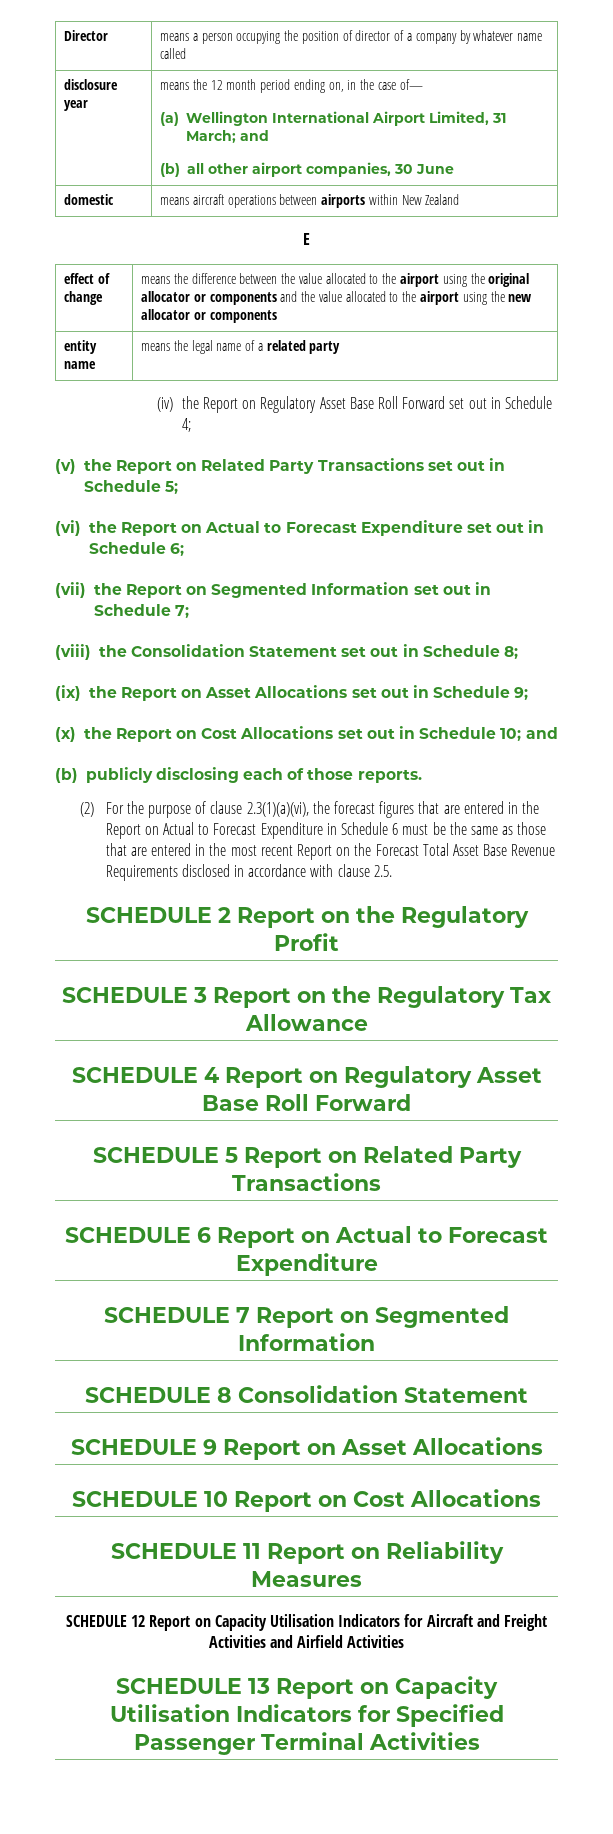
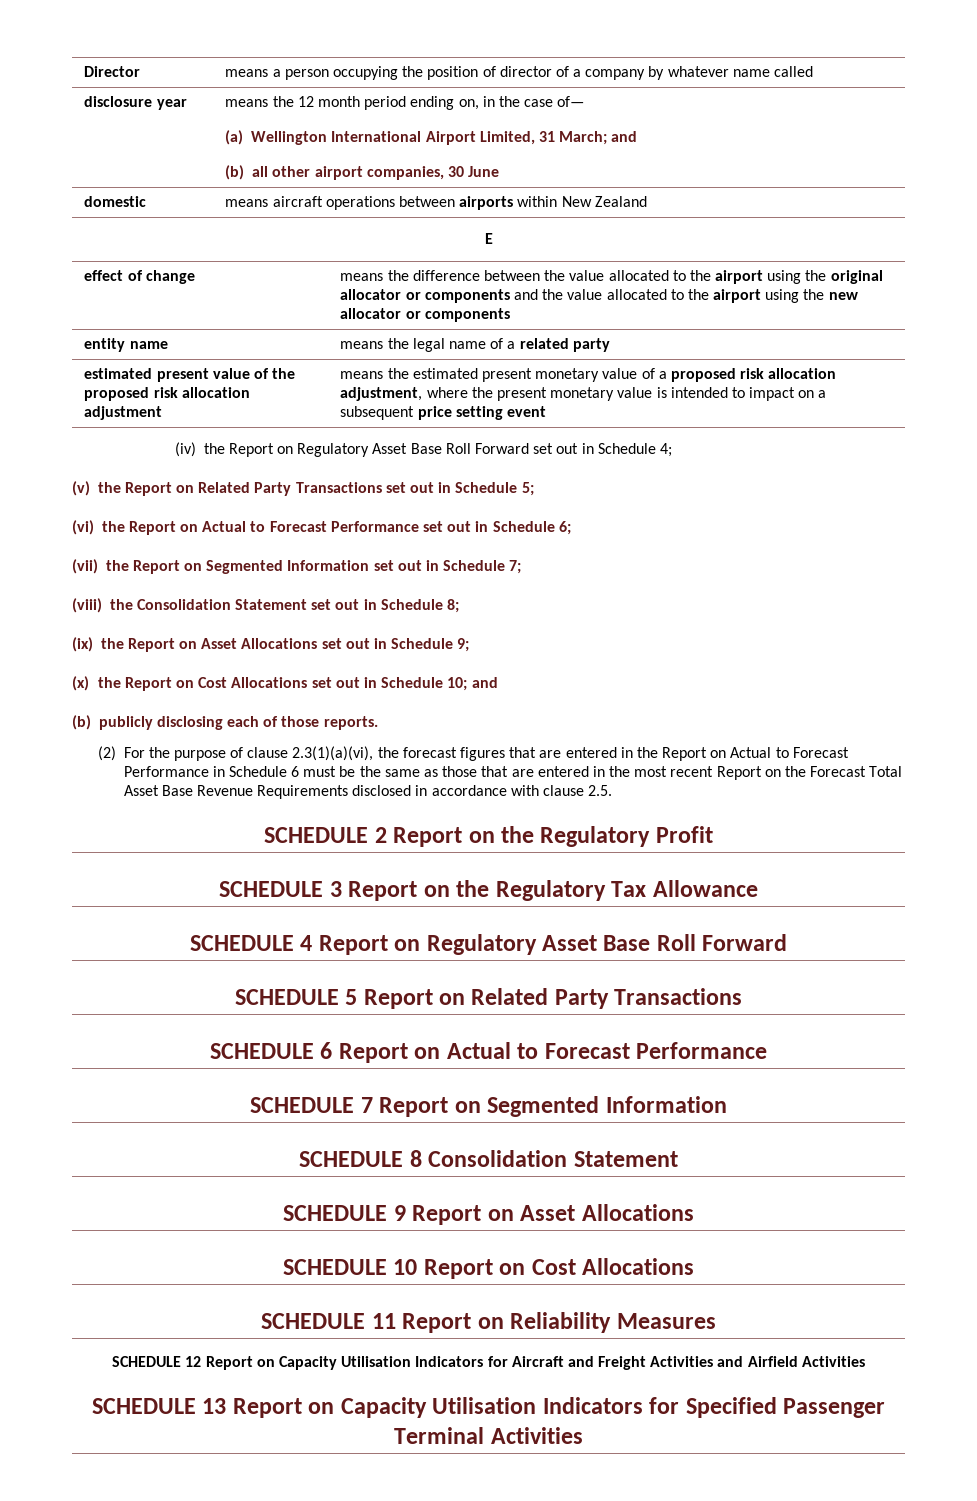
(341, 347) none -> [84,368,296,382] [84,387,250,401] [84,406,163,420] [340,368,837,382] [340,387,827,401] [340,406,546,420] // estimated present value of the proposed risk allocation adjustment | means the estimated present monetary value of a proposed risk allocation adjustment, where the present monetary value is intended to impact on a subsequent price setting event
[360,520,463,536] Expenditure -> [330,521,419,532] Performance
[260,822,323,839] Expenditure -> [123,766,209,777] Performance
[235,1253,378,1276] Expenditure -> [636,1042,768,1059] Performance

